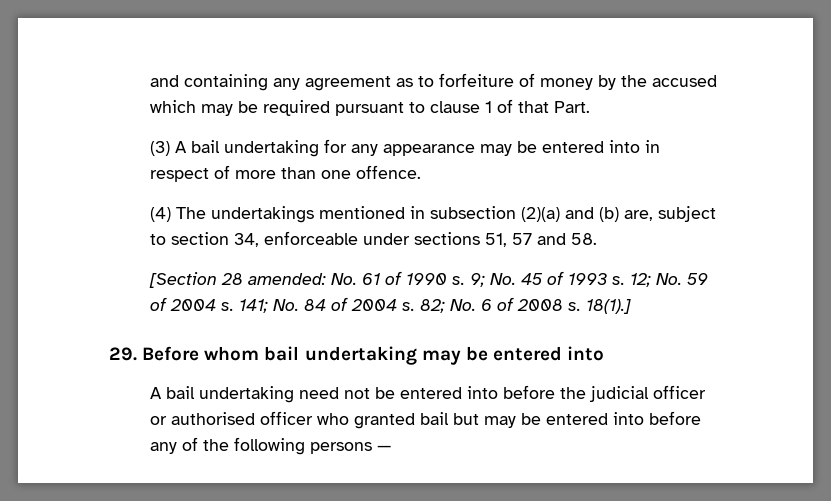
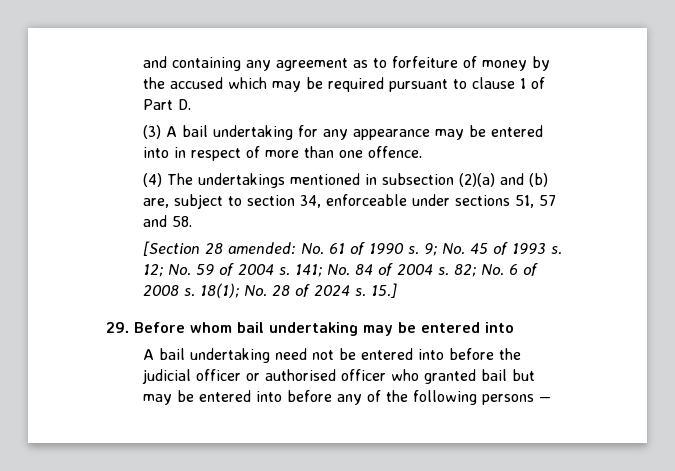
[517,101,590,113] that Part. -> [143,99,192,110] Part D.
[585,299,631,314] 18(1).] -> [200,283,398,298] 18(1); No. 28 of 2024 s. 15.]

